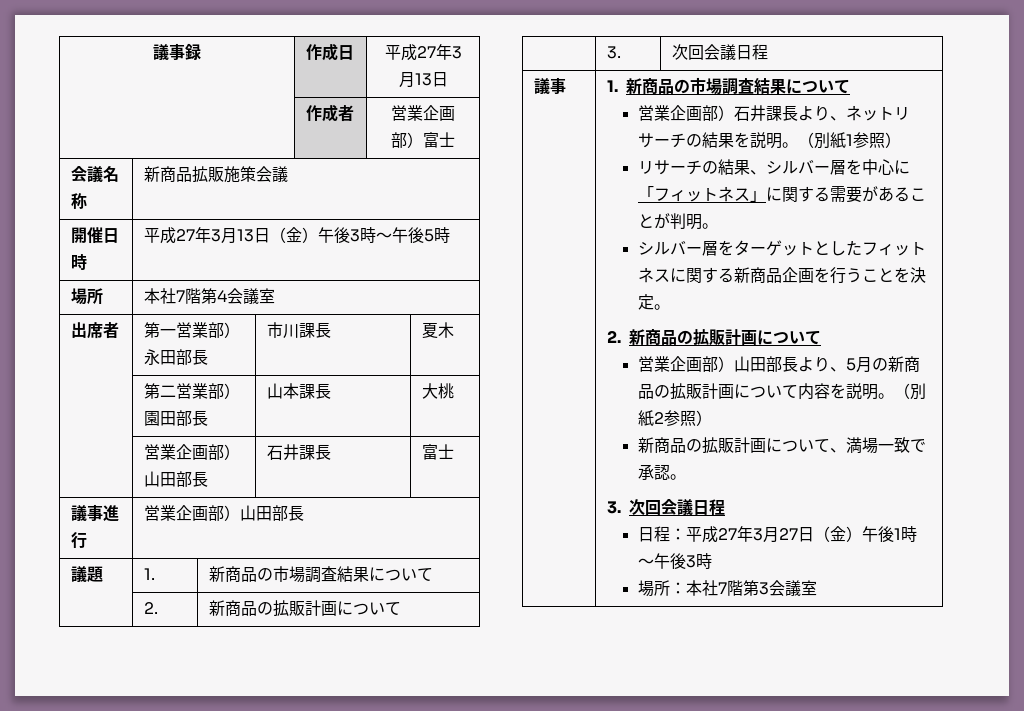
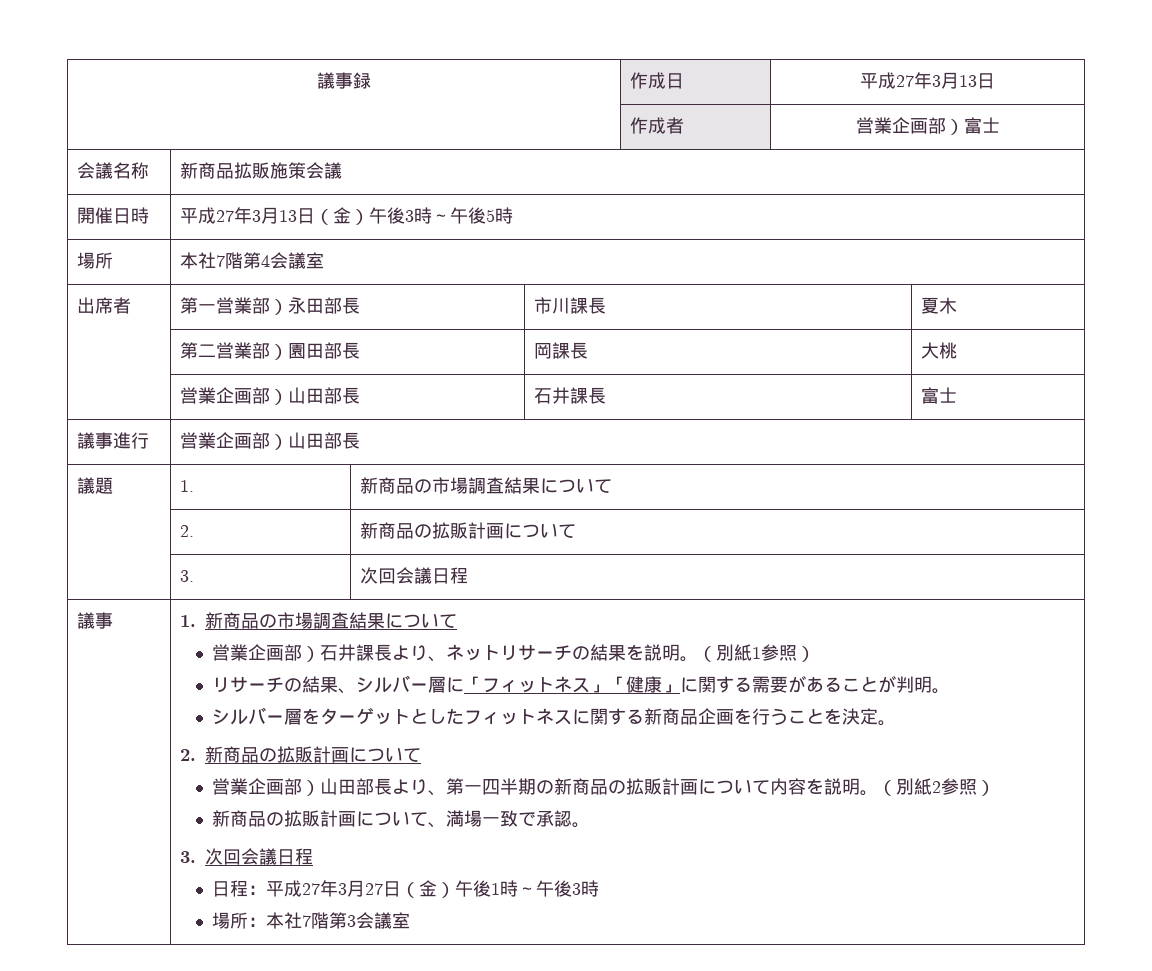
[266,383,299,399] 山本 -> [534,343,553,359] 岡
[845,159,894,175] を中心 -> (447, 684) none
(766, 196) none -> [608,676,681,693] 「健康」
[845,357,872,373] 5月 -> [446,778,537,795] 第一四半期

